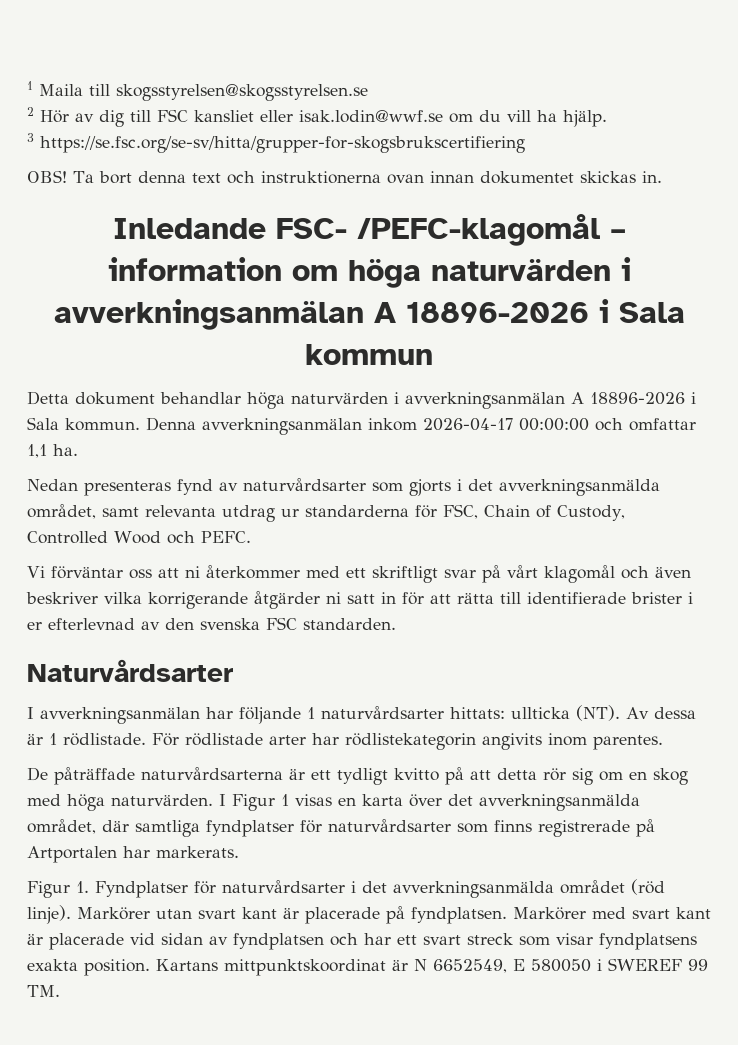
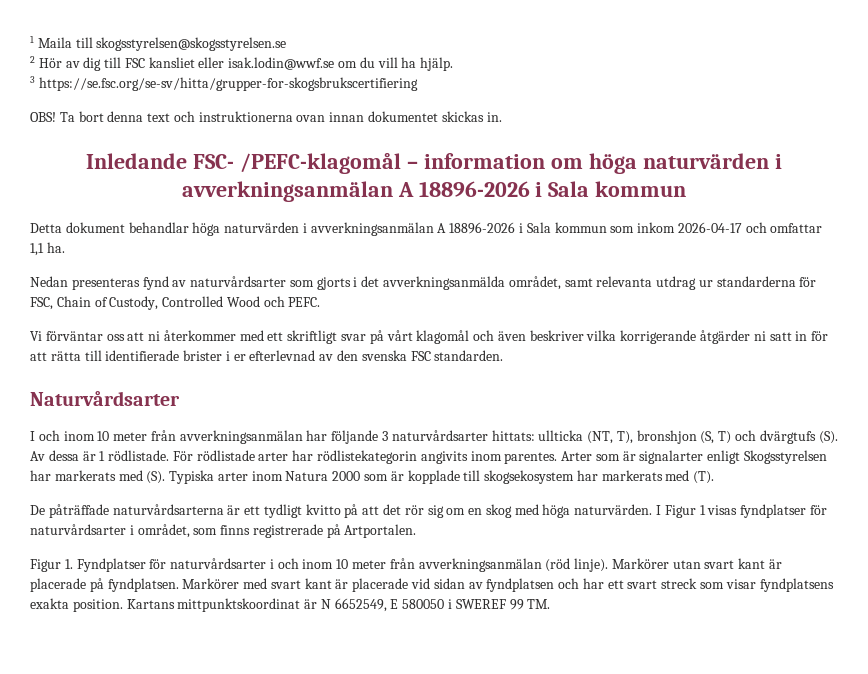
[65,417,362,435] kommun. Denna avverkningsanmälan -> [554,222,635,233] kommun som
[519,418,589,431] 00:00:00 -> (742, 227) none
(34, 713) none -> [38,430,176,441] och inom 10 meter från
[307,707,315,719] 1 -> [382,431,389,441] 3
[576,705,620,721] (NT). -> [587,430,838,444] (NT, T), bronshjon (S, T) och dvärgtufs (S).
(663, 742) none -> [561,450,828,464] [30,470,715,484] Arter som är signalarter enligt Skogsstyrelsen har markerats med (S). Typiska arter inom Natura 2000 som är kopplade till skogsekosystem har markerats med (T).
[497,768,537,780] detta -> [383,504,402,515] det
[338,794,640,811] [27,819,200,837] en karta över det avverkningsanmälda området, där samtliga -> (738, 510) none
(451, 825) none -> [129,524,190,538] i området,
[27,846,239,863] Artportalen har markerats. -> [344,524,417,538] Artportalen.
[362,880,625,898] det avverkningsanmälda området -> [277,558,542,572] och inom 10 meter från avverkningsanmälan

